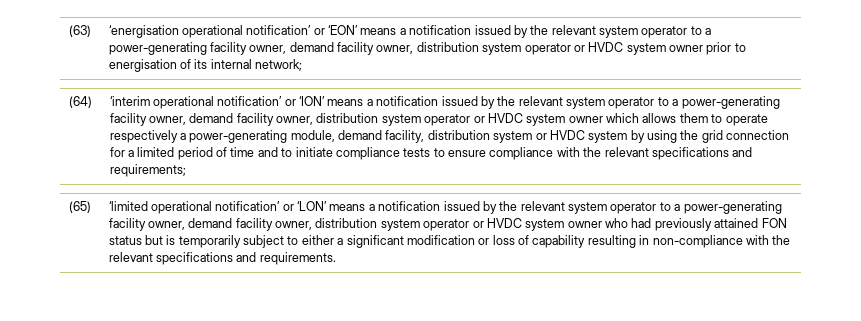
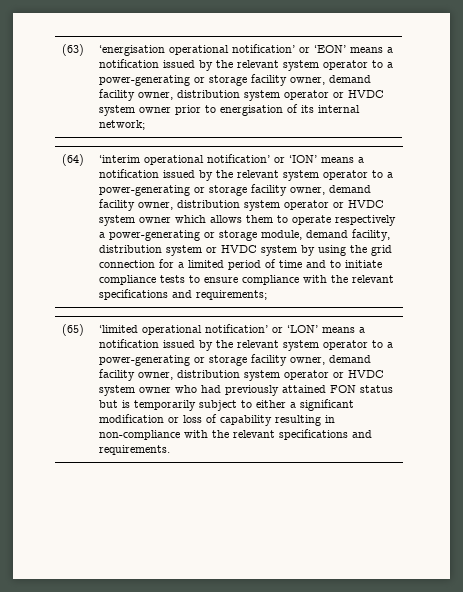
(207, 48) none -> [194,75,248,86] or storage
(780, 102) none -> [194,185,248,196] or storage
(288, 136) none -> [204,230,258,241] or storage
(782, 207) none -> [194,355,248,366] or storage

